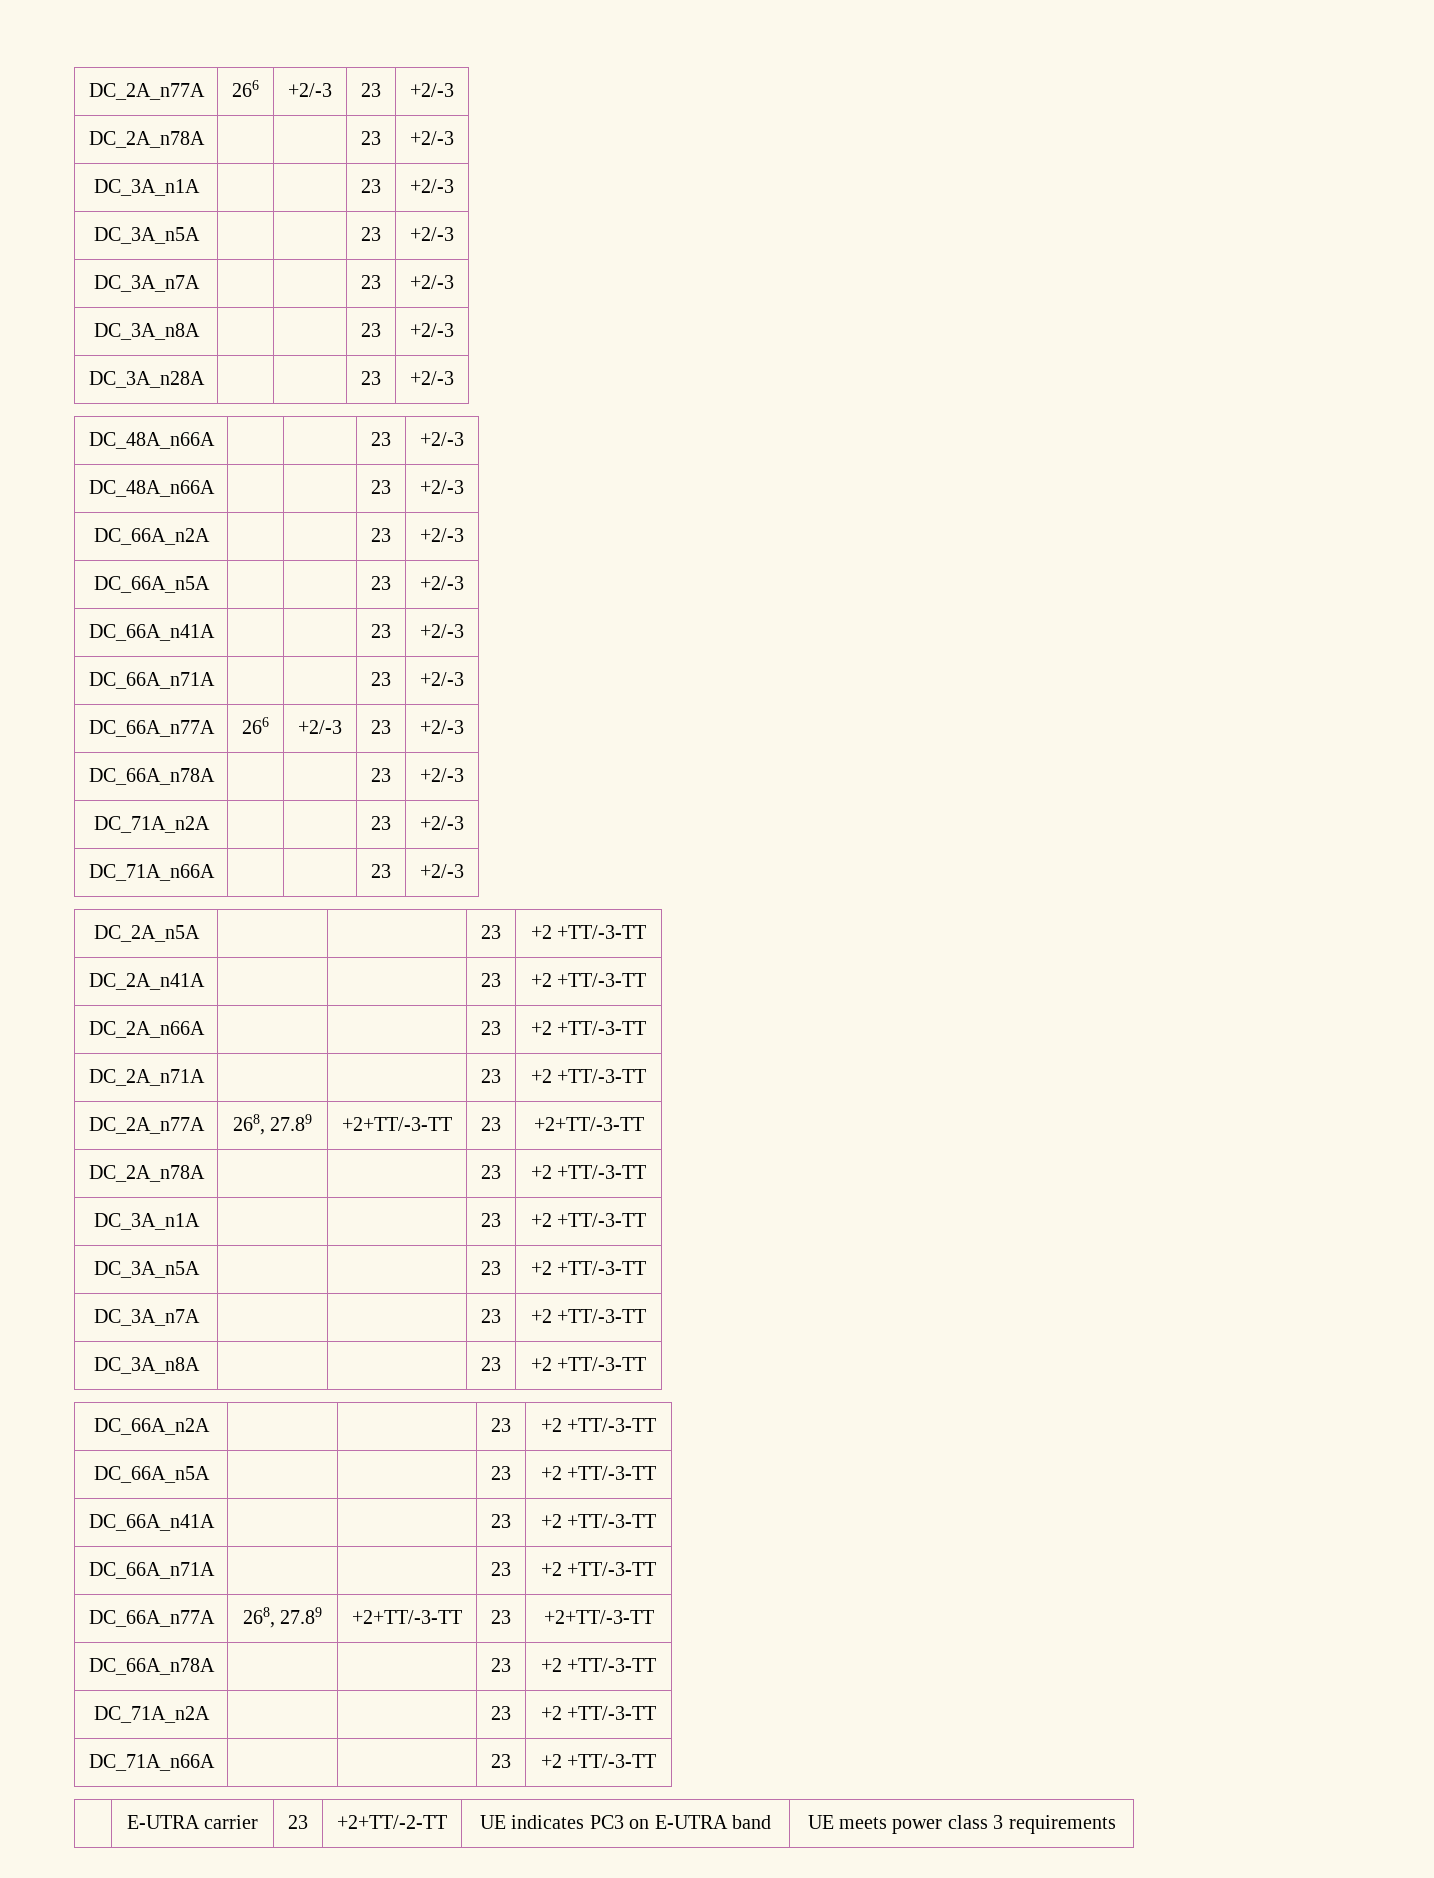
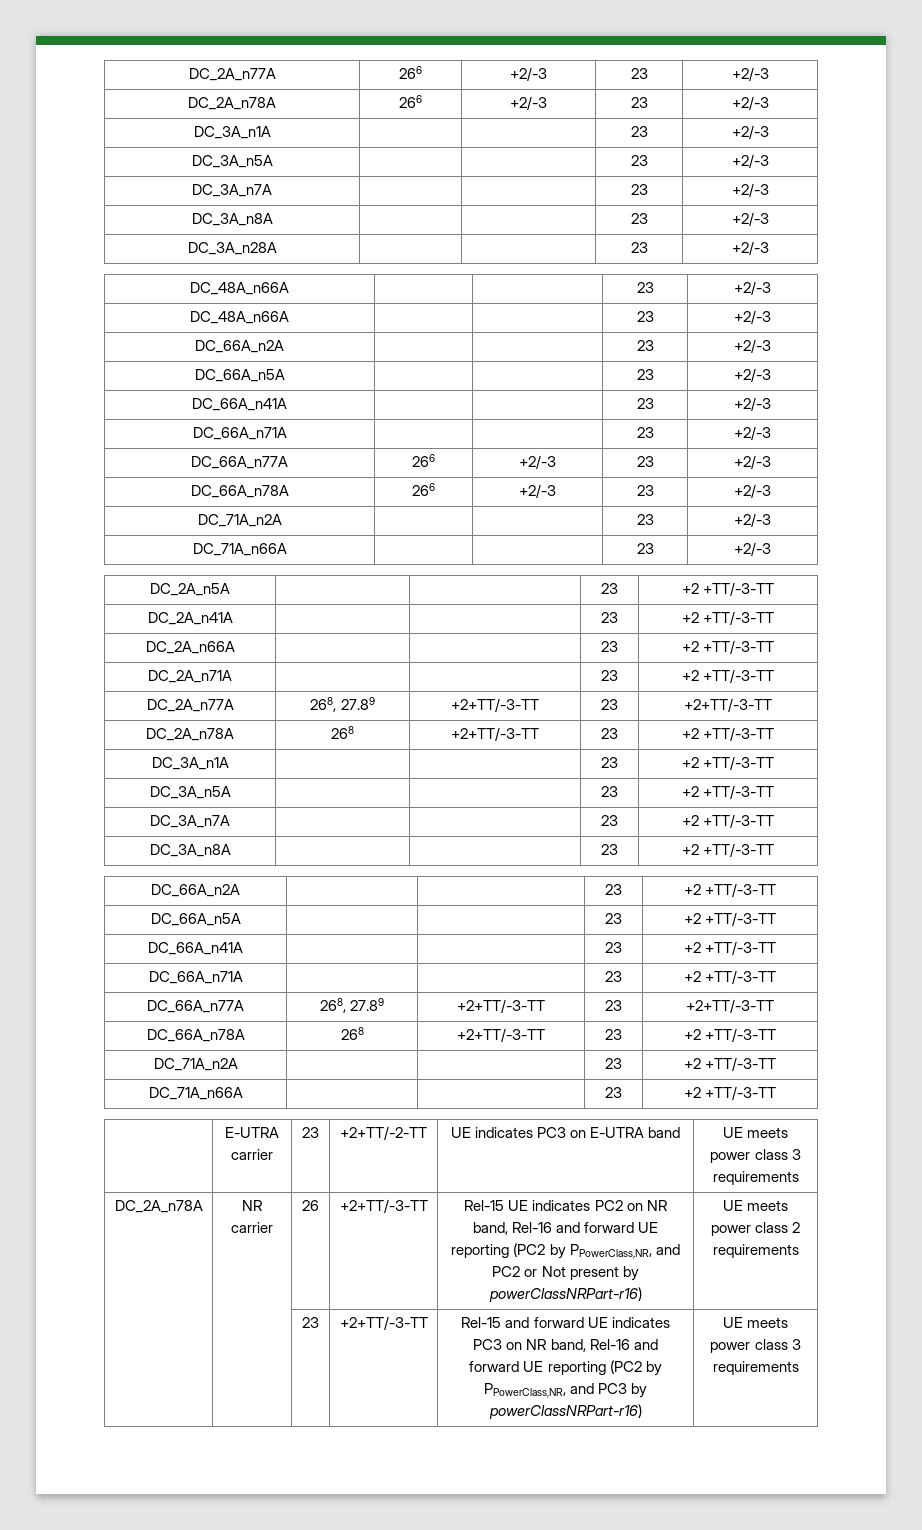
(205, 139) | -> [399,95,422,108] [510,96,547,110] 266 | +2/-3
(215, 776) | -> [412,483,435,496] [519,484,556,498] 266 | +2/-3
(205, 1173) | -> [331,726,354,739] [451,727,539,741] 268 | +2+TT/-3-TT
(215, 1666) | -> [340,1027,364,1040] [457,1028,545,1042] 268 | +2+TT/-3-TT
(1116, 1824) none -> [114,1200,203,1213] [242,1200,262,1211] [231,1222,273,1233] [302,1200,319,1211] [339,1199,428,1213] [464,1200,667,1211] [472,1222,659,1235] [451,1243,680,1259] [492,1266,639,1281] [488,1287,642,1302] [722,1200,789,1211] [710,1222,801,1236] [712,1244,799,1258] [302,1317,319,1328] [339,1316,428,1330] [461,1317,670,1328] [473,1339,658,1352] [469,1360,662,1376] [483,1383,648,1398] [488,1404,642,1419] [722,1317,789,1328] [710,1339,801,1353] [712,1361,799,1375] // DC_2A_n78A | NR carrier | 26 | +2+TT/-3-TT | Rel-15 UE indicates PC2 on NR band, Rel-16 and forward UE reporting (PC2 by PPowerClass,NR, and PC2 or Not present by powerClassNRPart-r16) | UE meets power class 2 requirements // | | 23 | +2+TT/-3-TT | Rel-15 and forward UE indicates PC3 on NR band, Rel-16 and forward UE reporting (PC2 by PPowerClass,NR, and PC3 by powerClassNRPart-r16) | UE meets power class 3 requirements

